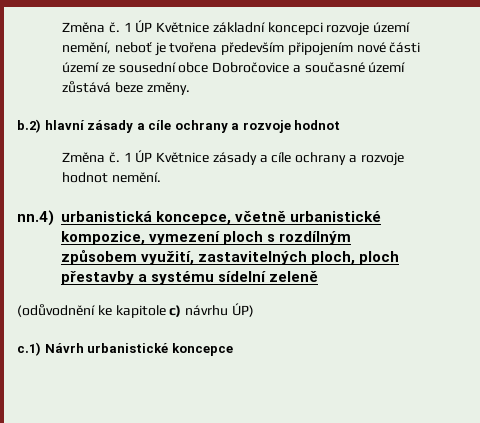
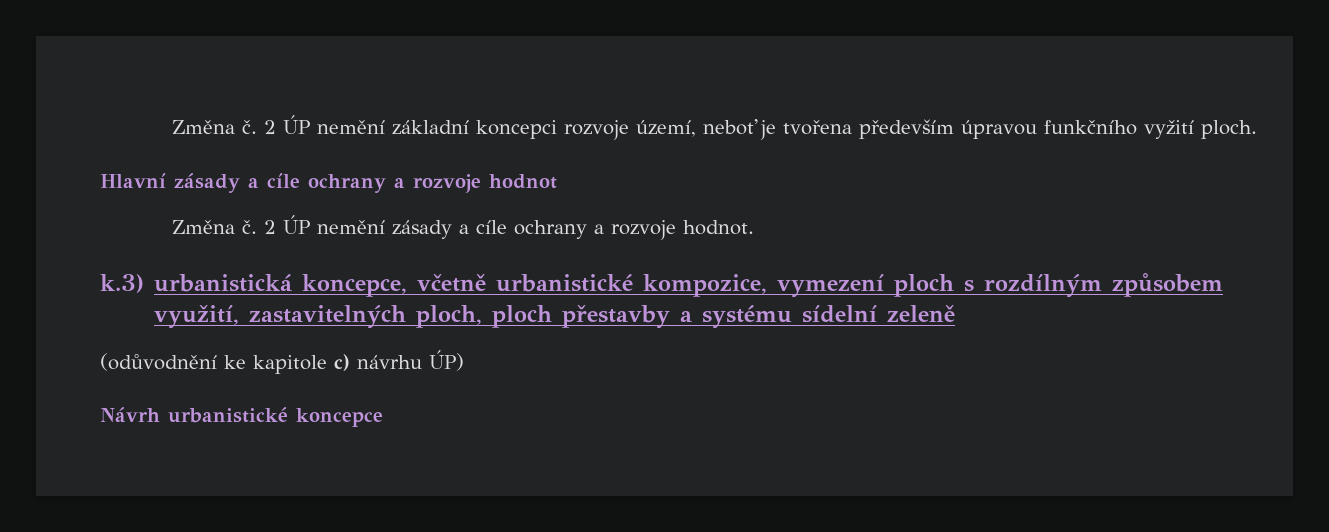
[61,20,210,33] Změna č. 1 ÚP Květnice -> [172,115,386,135] Změna č. 2 ÚP nemění
[373,22,411,33] [61,42,111,54] území nemění, -> [636,120,697,137] území,
[287,42,421,56] [61,62,406,73] [61,81,190,95] [17,119,85,133] připojením nové části území ze sousední obce Dobročovice a současné území zůstává beze změny. // b.2) hlavní -> [961,120,1258,139] [100,173,166,188] úpravou funkčního vyžití ploch. // Hlavní
[123,150,404,166] [61,172,161,183] [17,210,54,226] 1 ÚP Květnice zásady a cíle ochrany a rozvoje hodnot nemění. // nn.4) -> [264,215,755,240] [100,274,144,293] 2 ÚP nemění zásady a cíle ochrany a rozvoje hodnot. // k.3)
[17,342,41,356] c.1) -> (464, 360) none

